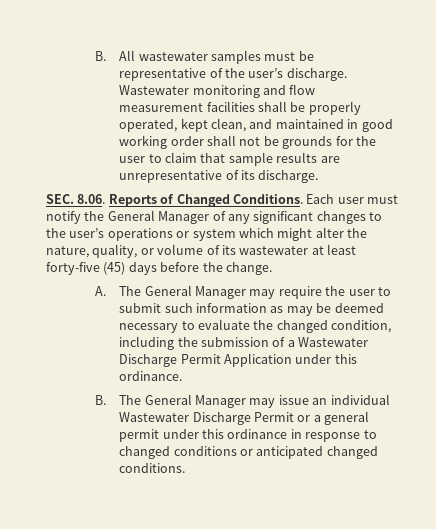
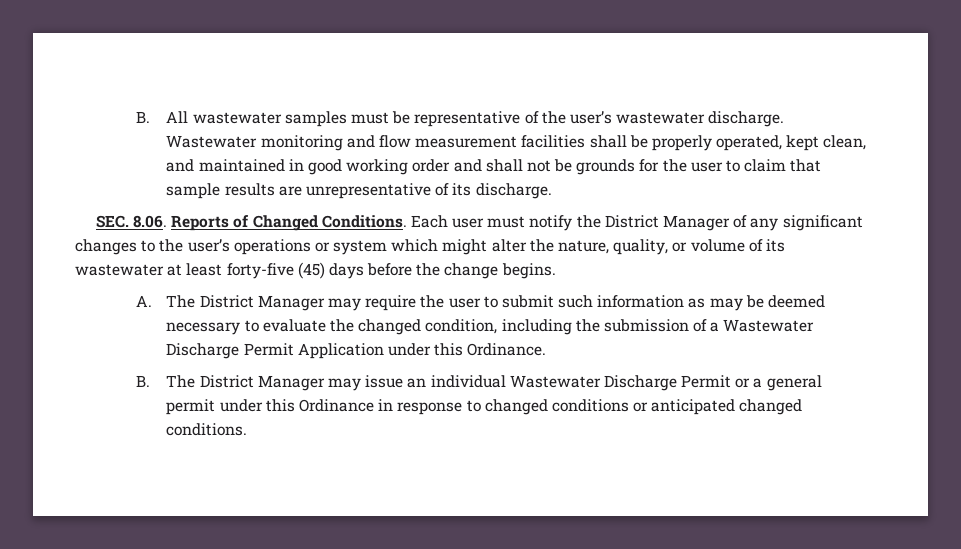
(284, 73) none -> [616,112,706,124] wastewater
(204, 141) none -> [453,159,482,172] and
[107,210,155,221] General -> [604,215,659,228] District
[225,262,272,275] change. -> [444,263,556,279] change begins.
[144,285,192,296] General -> [199,295,254,308] District
[119,371,183,381] ordinance. -> [467,343,547,356] Ordinance.
[144,394,192,405] General -> [199,375,254,388] District
[227,429,288,439] ordinance -> [299,399,375,412] Ordinance

